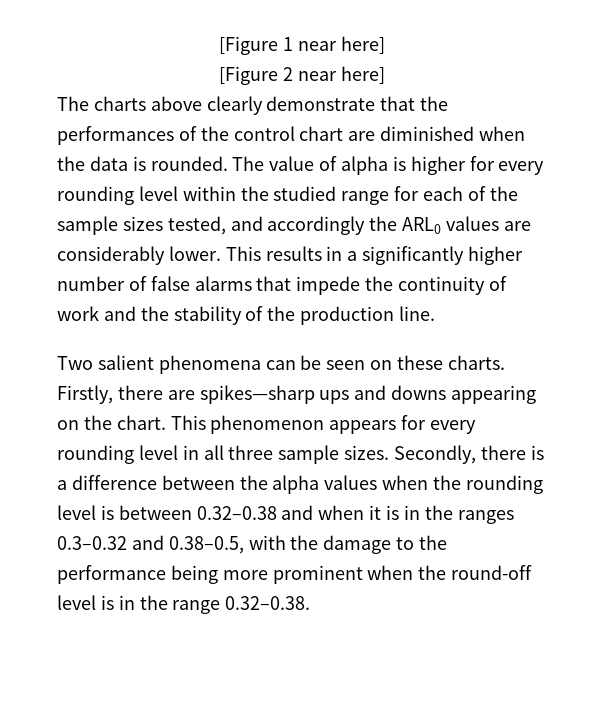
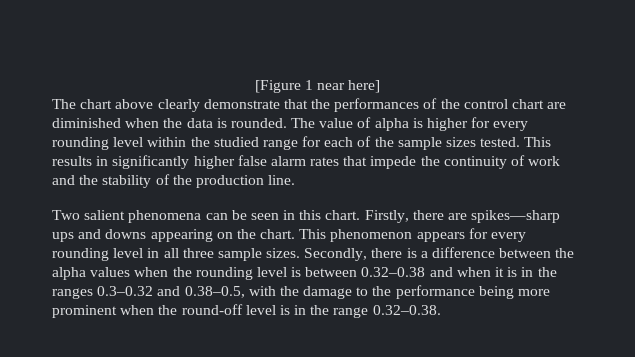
[219,66,385,85] [57,96,146,111] // [Figure 2 near here] // The charts -> [52,99,113,109] // The chart
[167,216,531,235] [57,246,221,265] tested, and accordingly the ARL0 values are considerably lower. -> [480,137,521,147] tested.
[347,251,358,261] a -> (109, 161) none
[57,276,252,291] number of false alarms -> [237,155,340,166] false alarm rates
[370,355,505,370] on these charts. -> [283,210,361,220] in this chart.

